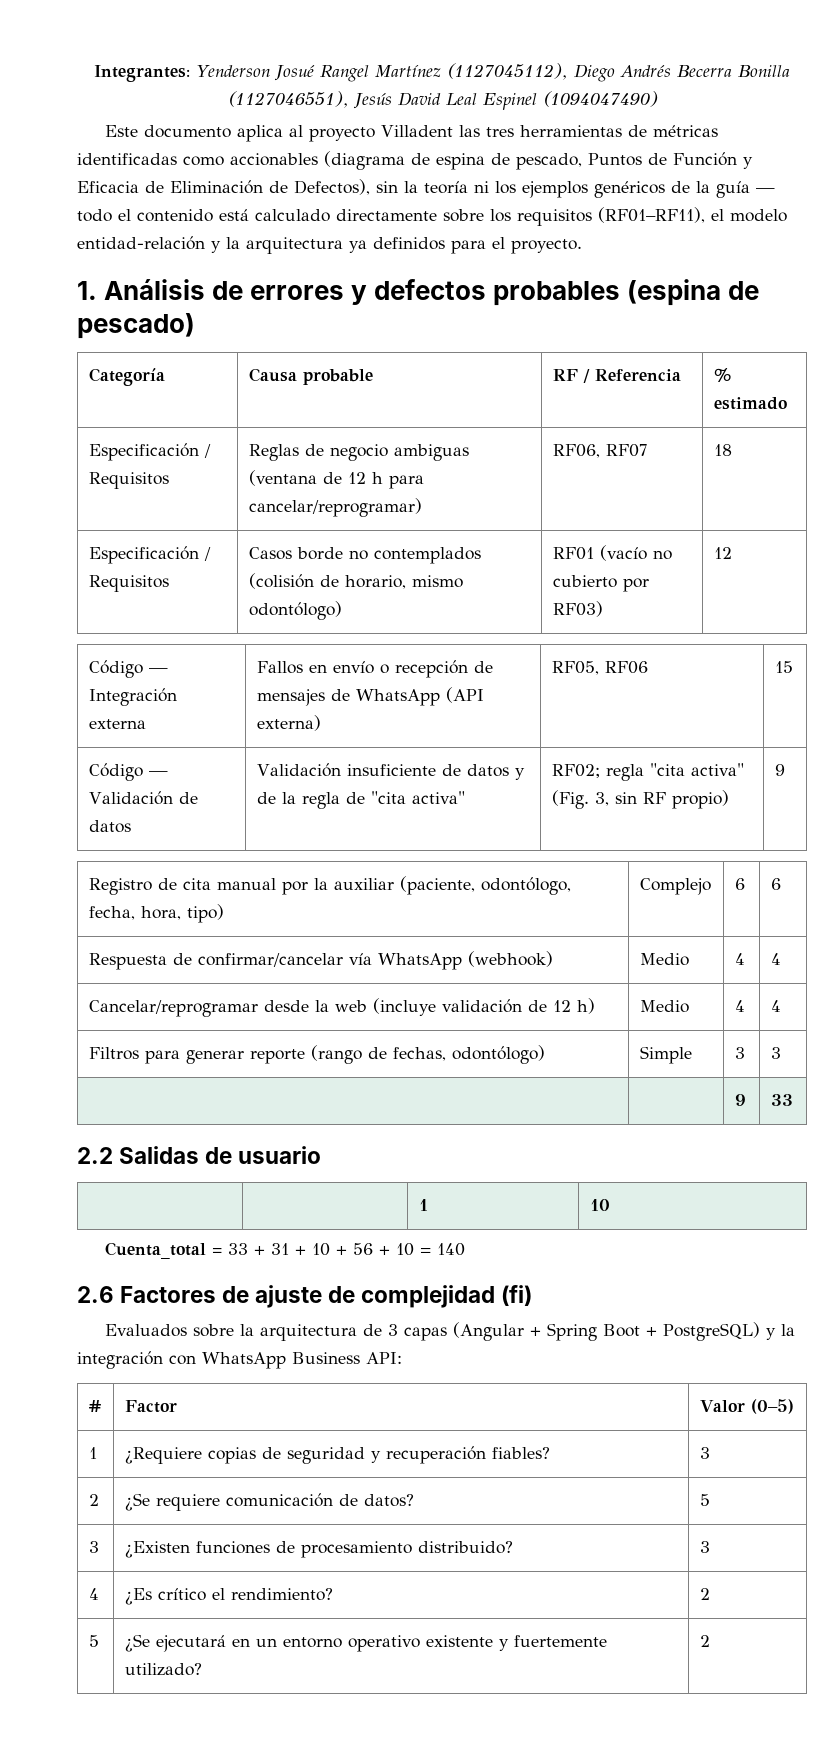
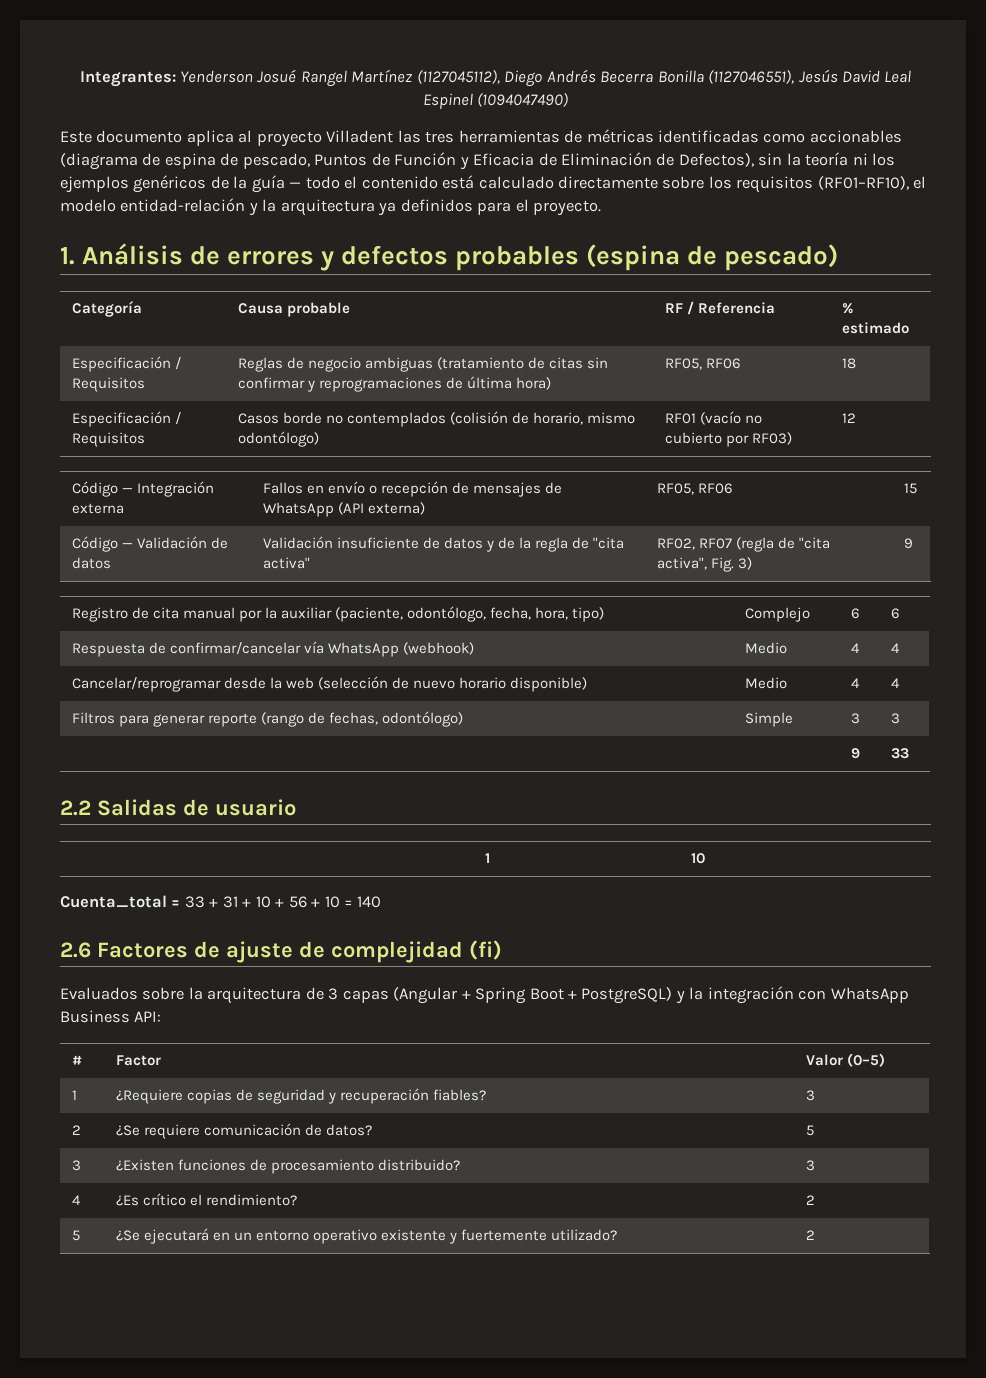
[598,207,705,223] (RF01–RF11), -> [817,176,909,190] (RF01–RF10),
[248,470,424,489] [248,498,422,517] [552,444,647,458] (ventana de 12 h para cancelar/reprogramar) | RF06, RF07 -> [437,357,609,370] [237,376,552,392] [664,358,741,370] (tratamiento de citas sin confirmar y reprogramaciones de última hora) | RF05, RF06
[551,763,744,781] [551,790,729,809] RF02; regla "cita activa" (Fig. 3, sin RF propio) -> [656,537,831,552] [656,557,753,572] RF02, RF07 (regla de "cita activa", Fig. 3)
[372,998,595,1016] (incluye validación de 12 h) -> [318,676,588,692] (selección de nuevo horario disponible)

